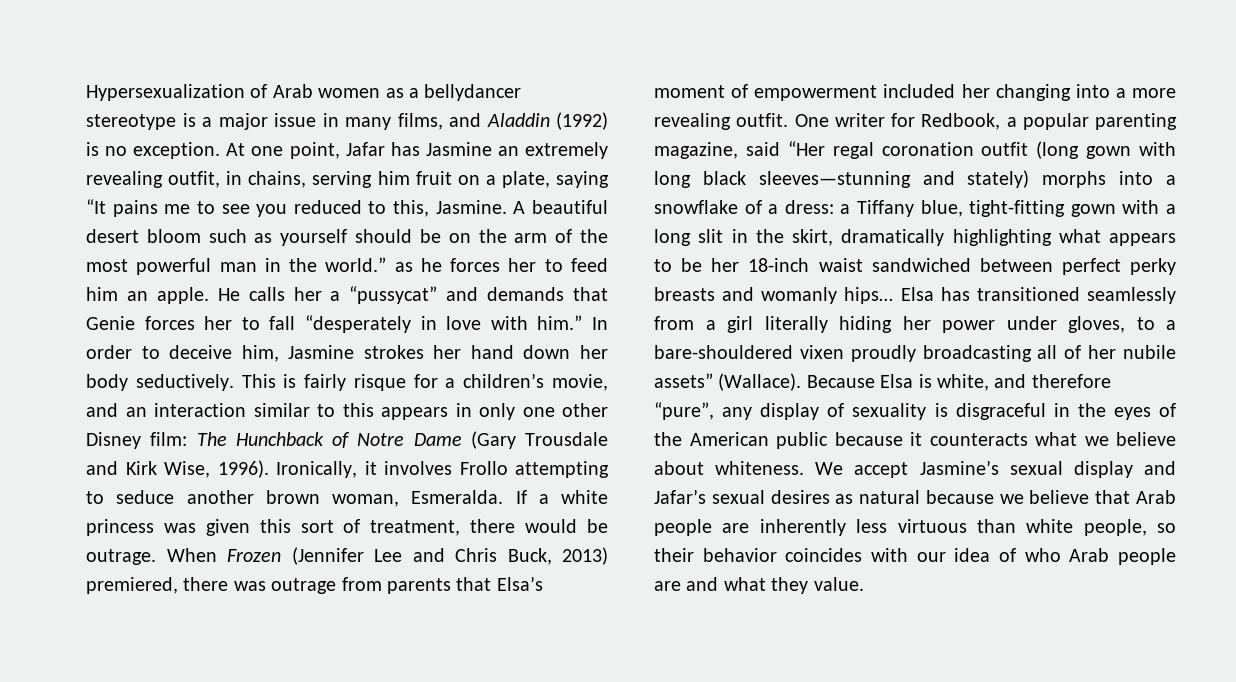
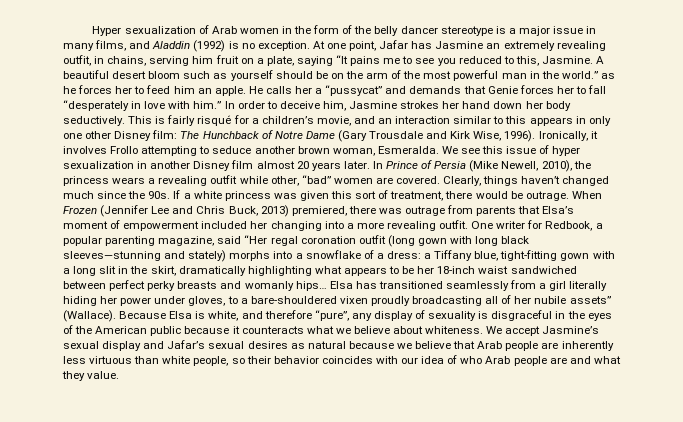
[86,84,245,101] Hypersexualization -> [92,26,196,36] Hyper sexualization
[385,84,522,101] as a bellydancer -> [281,25,438,36] in the form of the belly dancer
[353,374,406,391] risque -> [197,115,232,126] risqué
(504, 497) none -> [441,145,581,156] [63,160,591,172] [63,175,610,186] [63,191,171,199] We see this issue of hyper sexualization in another Disney film almost 20 years later. In Prince of Persia (Mike Newell, 2010), the princess wears a revealing outfit while other, “bad” women are covered. Clearly, things haven’t changed much since the 90s.

